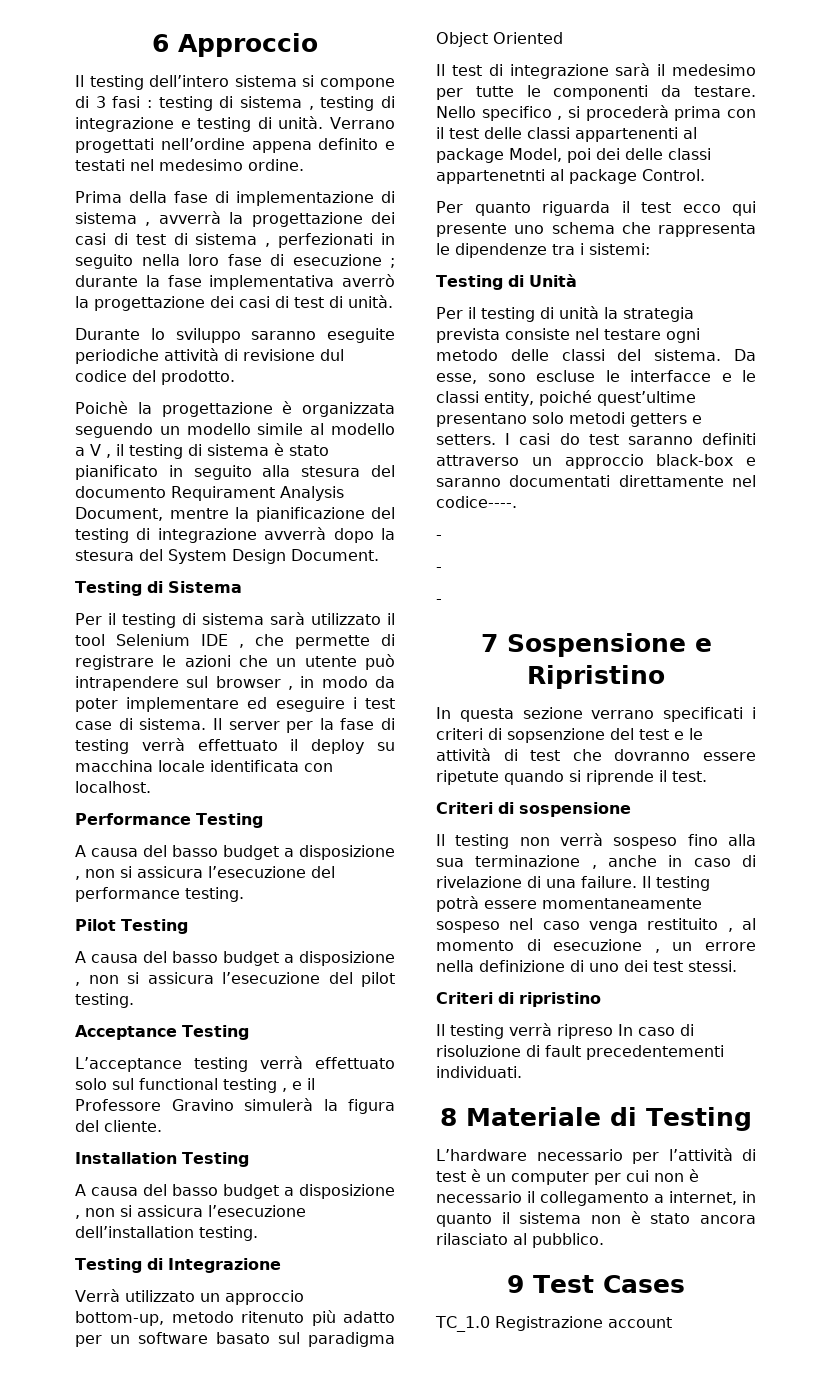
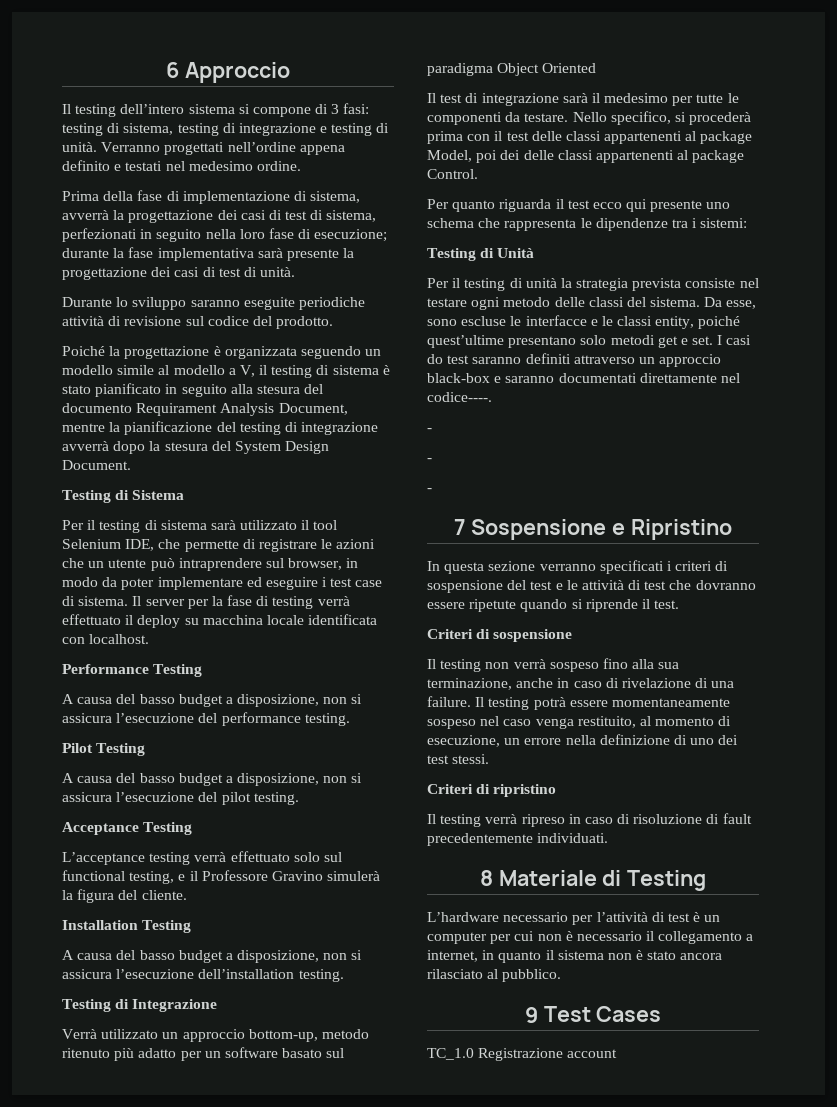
[112,96,314,111] fasi : testing di sistema , -> [343,103,370,114] [62,123,174,136] fasi: testing di sistema,
[330,117,396,129] Verrano -> [101,142,161,152] Verranno
[75,212,151,226] sistema , -> [310,191,361,203] sistema,
[195,233,271,247] sistema , -> [326,210,377,222] sistema,
[292,254,395,268] esecuzione ; -> [314,229,388,242] esecuzione;
[342,274,395,287] averrò -> [257,248,339,261] sarà presente
[320,349,344,361] dul -> [185,316,204,326] sul
[75,401,128,414] Poichè -> [62,346,105,356] Poiché
[90,444,111,458] V , -> [239,365,255,377] V,
[201,634,244,648] IDE , -> [125,539,155,551] IDE,
[75,676,293,691] intrapendere sul browser , -> [178,558,343,571] intraprendere sul browser,
[299,845,395,860] [75,876,80,880] disposizione , -> [237,694,320,707] disposizione,
[299,951,395,966] [75,982,80,986] disposizione , -> [237,773,320,786] disposizione,
[223,1078,287,1093] testing , -> [129,871,175,884] testing,
[299,1184,395,1199] [75,1215,80,1219] disposizione , -> [237,950,320,963] disposizione,
[481,106,563,121] specifico , -> [610,111,671,125] specifico,
[436,169,545,184] appartenetnti -> [595,150,674,163] appartenenti
[630,413,702,427] [436,434,496,445] getters e setters. -> [657,336,714,348] get e set.
[591,710,655,719] verrano -> [539,564,596,571] verranno
[507,728,605,743] sopsenzione -> [427,580,503,593] sospensione
[475,855,597,869] terminazione , -> [427,678,512,690] terminazione,
[647,918,733,932] restituito , -> [577,716,636,728] restituito,
[553,939,660,953] esecuzione , -> [427,735,500,747] esecuzione,
[618,1024,633,1036] In -> [568,814,581,824] in
[586,1045,724,1060] precedentementi -> [427,833,533,846] precedentemente

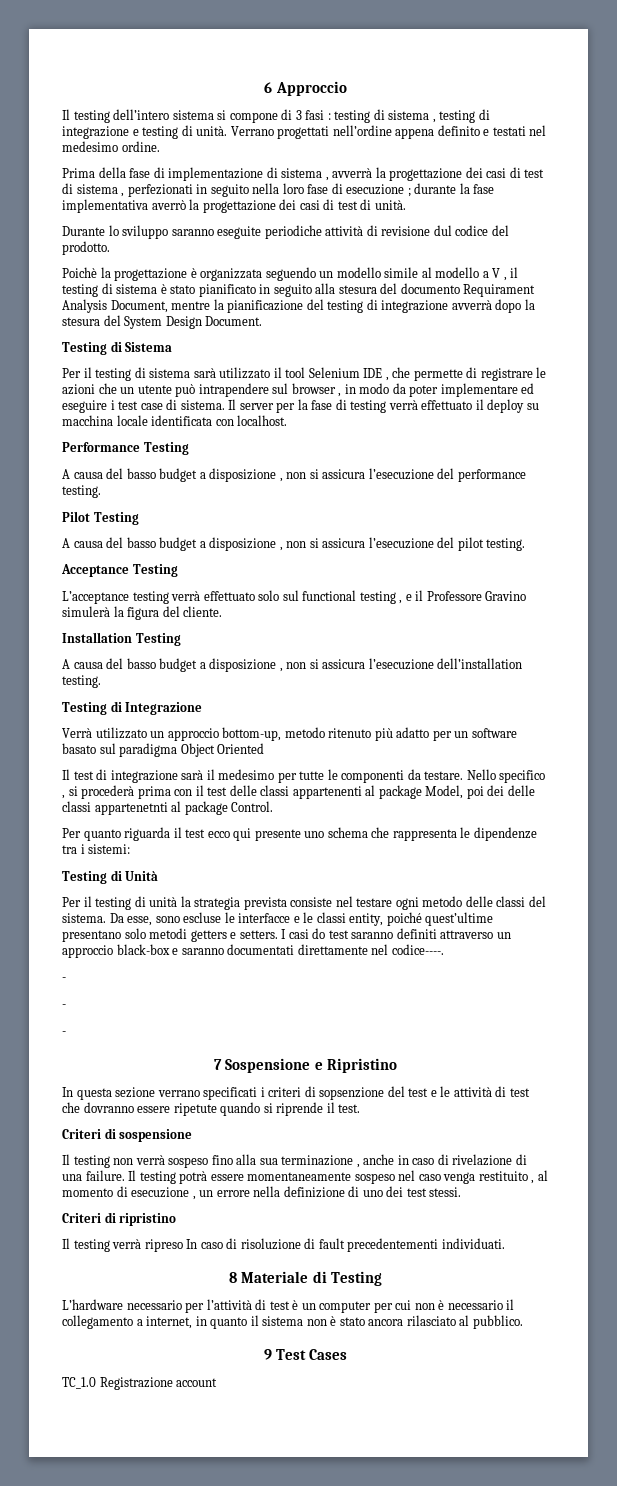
[343,103,370,114] [62,123,174,136] fasi: testing di sistema, -> [305,109,436,123] fasi : testing di sistema ,
[101,142,161,152] Verranno -> [230,126,274,136] Verrano
[310,191,361,203] sistema, -> [281,168,329,181] sistema ,
[326,210,377,222] sistema, -> [76,184,125,197] sistema ,
[314,229,388,242] esecuzione; -> [346,184,411,197] esecuzione ;
[257,248,339,261] sarà presente -> [151,200,186,210] averrò
[185,316,204,326] sul -> [433,225,452,236] dul
[62,346,105,356] Poiché -> [62,267,97,278] Poichè
[239,365,255,377] V, -> [492,268,507,281] V ,
[125,539,155,551] IDE, -> [363,368,389,381] IDE ,
[178,558,343,571] intraprendere sul browser, -> [198,383,342,397] intrapendere sul browser ,
[237,694,320,707] disposizione, -> [209,468,283,482] disposizione ,
[237,773,320,786] disposizione, -> [209,537,283,551] disposizione ,
[129,871,175,884] testing, -> [359,591,403,604] testing ,
[237,950,320,963] disposizione, -> [209,658,283,672] disposizione ,
[610,111,671,125] specifico, -> [499,770,546,783] [62,795,65,799] specifico ,
[595,150,674,163] appartenenti -> [94,802,168,815] appartenetnti
[657,336,714,348] get e set. -> [190,930,278,942] getters e setters.
[539,564,596,571] verranno -> [157,1090,200,1097] verrano
[427,580,503,593] sospensione -> [319,1087,385,1100] sopsenzione
[427,678,512,690] terminazione, -> [281,1155,360,1168] terminazione ,
[577,716,636,728] restituito, -> [478,1171,535,1184] restituito ,
[427,735,500,747] esecuzione, -> [131,1187,196,1200] esecuzione ,
[568,814,581,824] in -> [186,1239,198,1249] In
[427,833,533,846] precedentemente -> [347,1238,439,1252] precedentementi

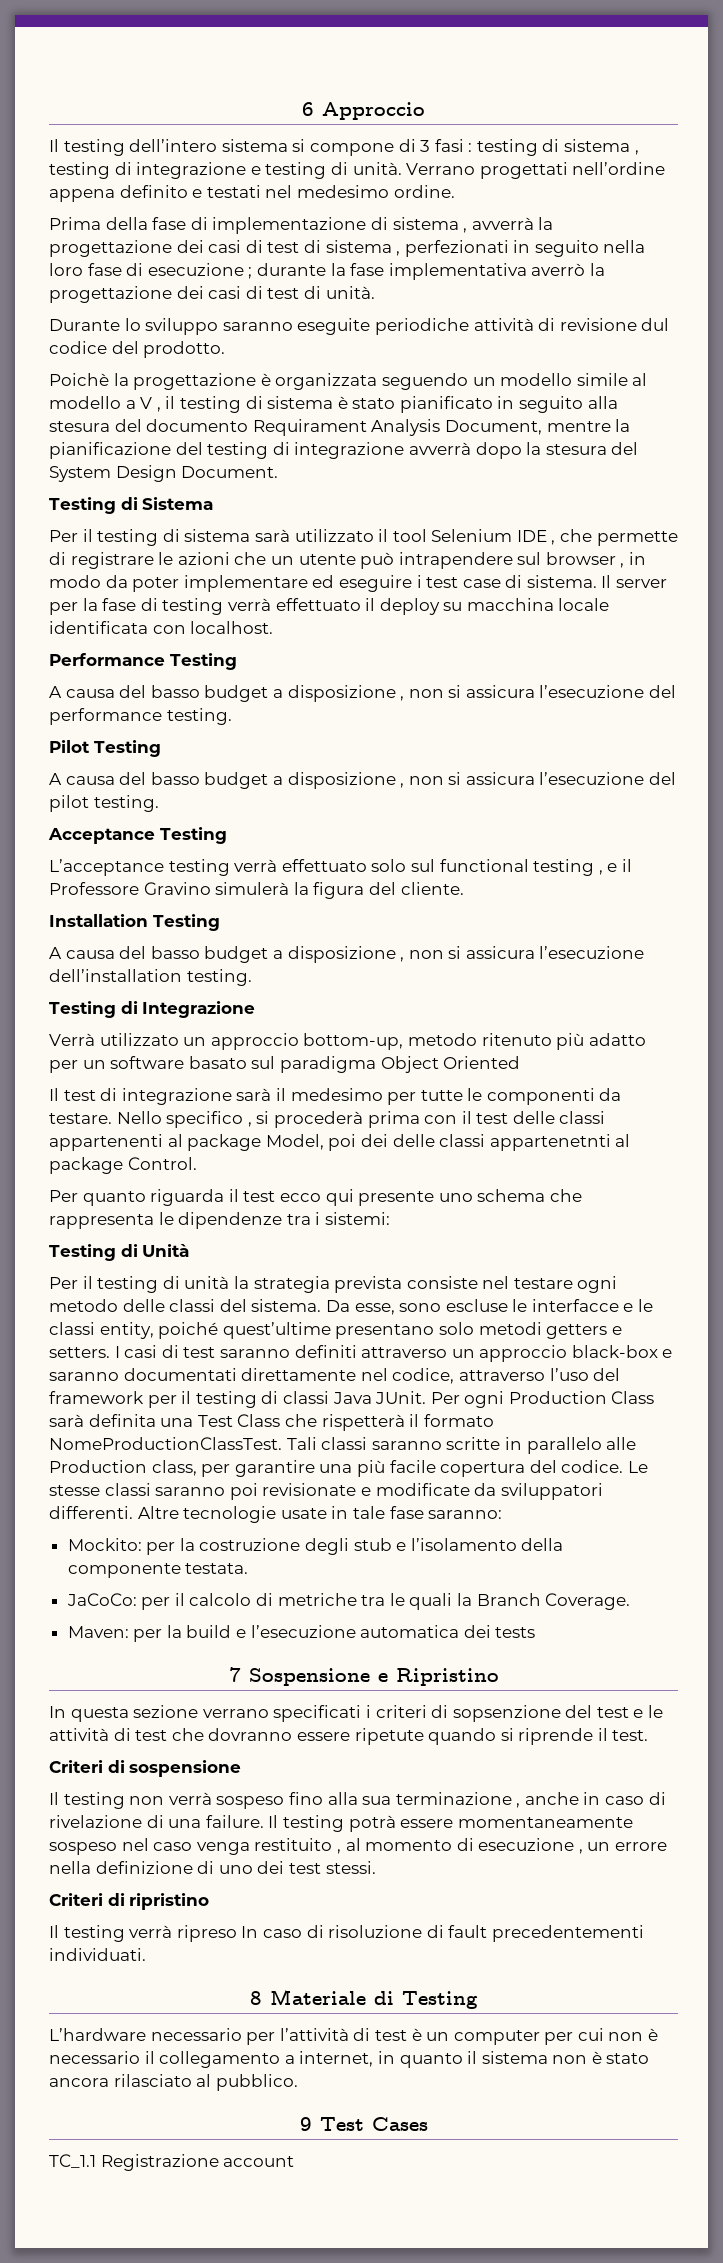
[312,928,326,939] do -> [161,1345,179,1358] di
[391,944,444,955] [62,977,66,981] [62,1004,66,1008] [62,1031,66,1035] codice----. // - // - // - -> [392,1368,621,1384] [49,1391,655,1408] [49,1414,494,1431] [49,1437,637,1454] [49,1460,648,1477] [49,1483,603,1500] [49,1506,503,1523] [67,1538,564,1555] [67,1563,249,1578] [66,1593,631,1610] [67,1625,536,1642] codice, attraverso l’uso del framework per il testing di classi Java JUnit. Per ogni Production Class sarà definita una Test Class che rispetterà il formato NomeProductionClassTest. Tali classi saranno scritte in parallelo alle Production class, per garantire una più facile copertura del codice. Le stesse classi saranno poi revisionate e modificate da sviluppatori differenti. Altre tecnologie usate in tale fase saranno: // Mockito: per la costruzione degli stub e l’isolamento della componente testata. // JaCoCo: per il calcolo di metriche tra le quali la Branch Coverage. // Maven: per la build e l’esecuzione automatica dei tests
[62,1377,96,1389] TC_1.0 -> [49,2154,96,2168] TC_1.1

